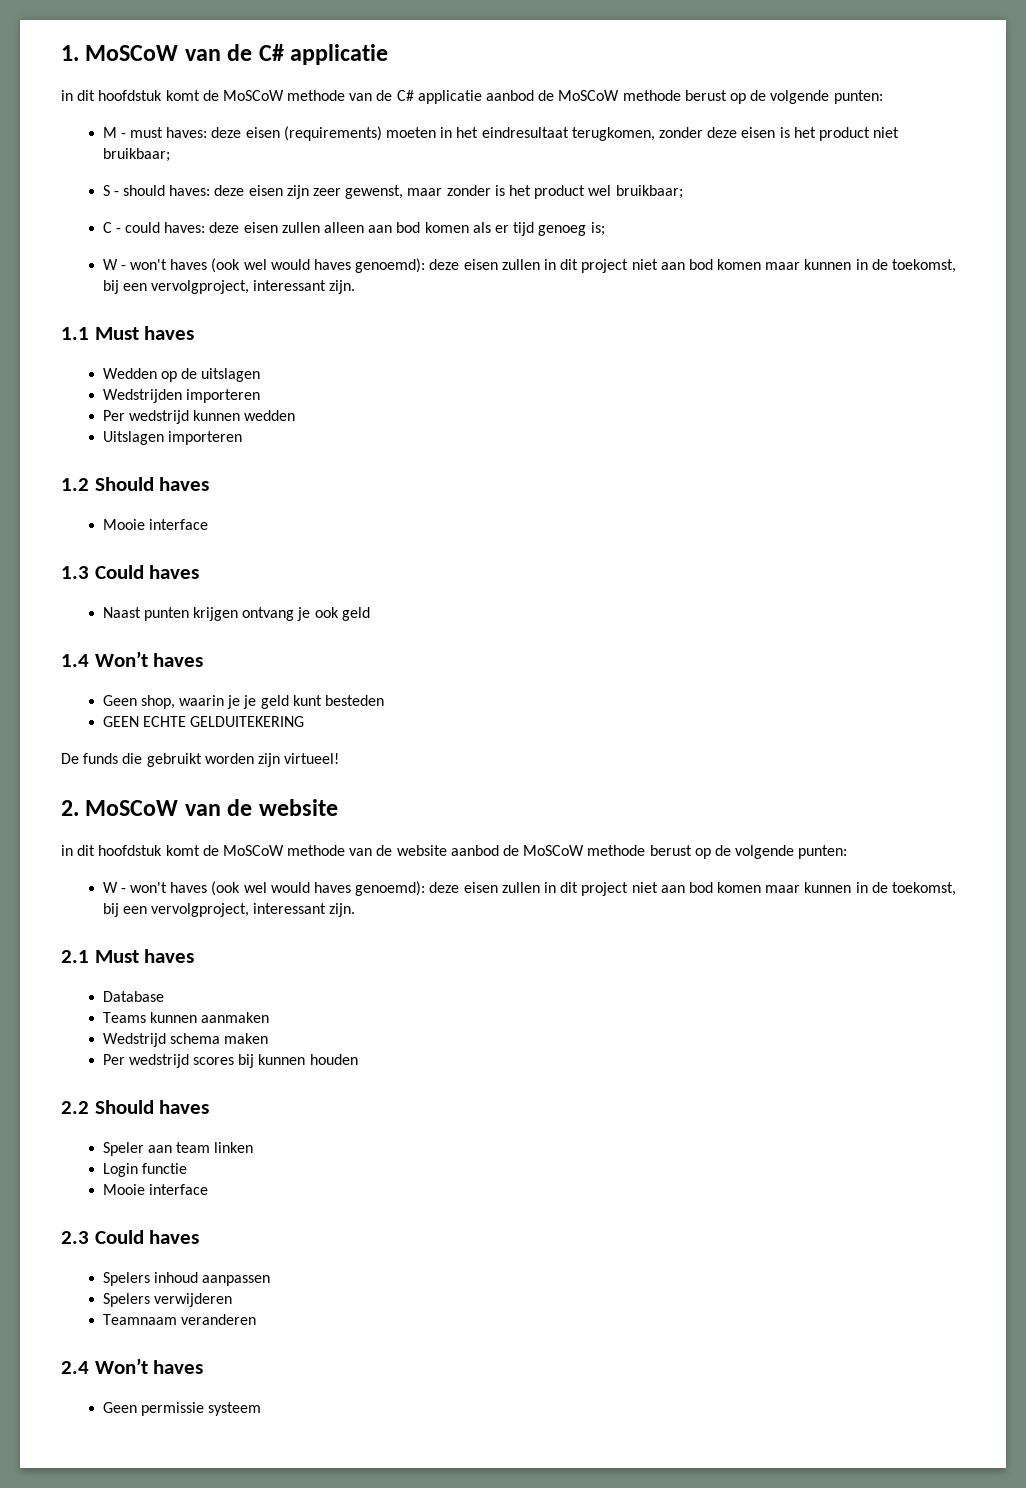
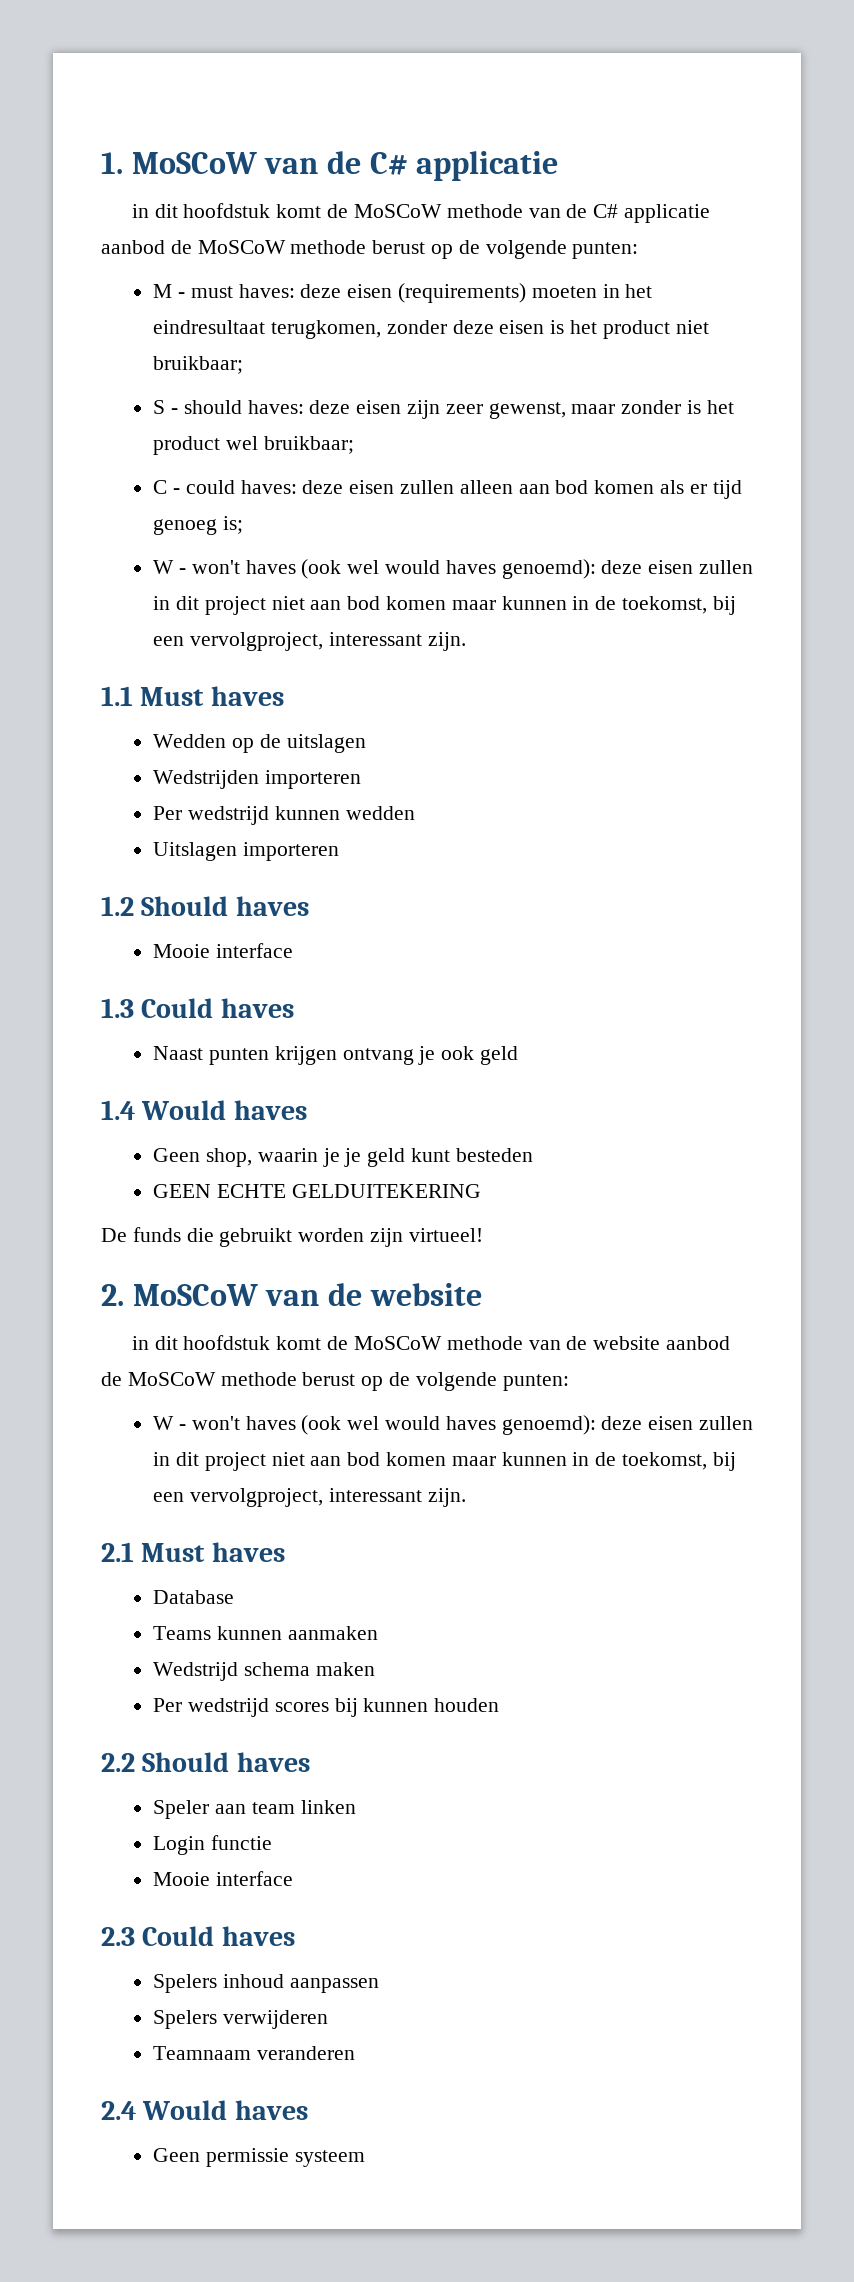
[94,651,148,667] Won’t -> [141,1100,227,1120] Would
[94,1358,148,1374] Won’t -> [142,2100,228,2120] Would

